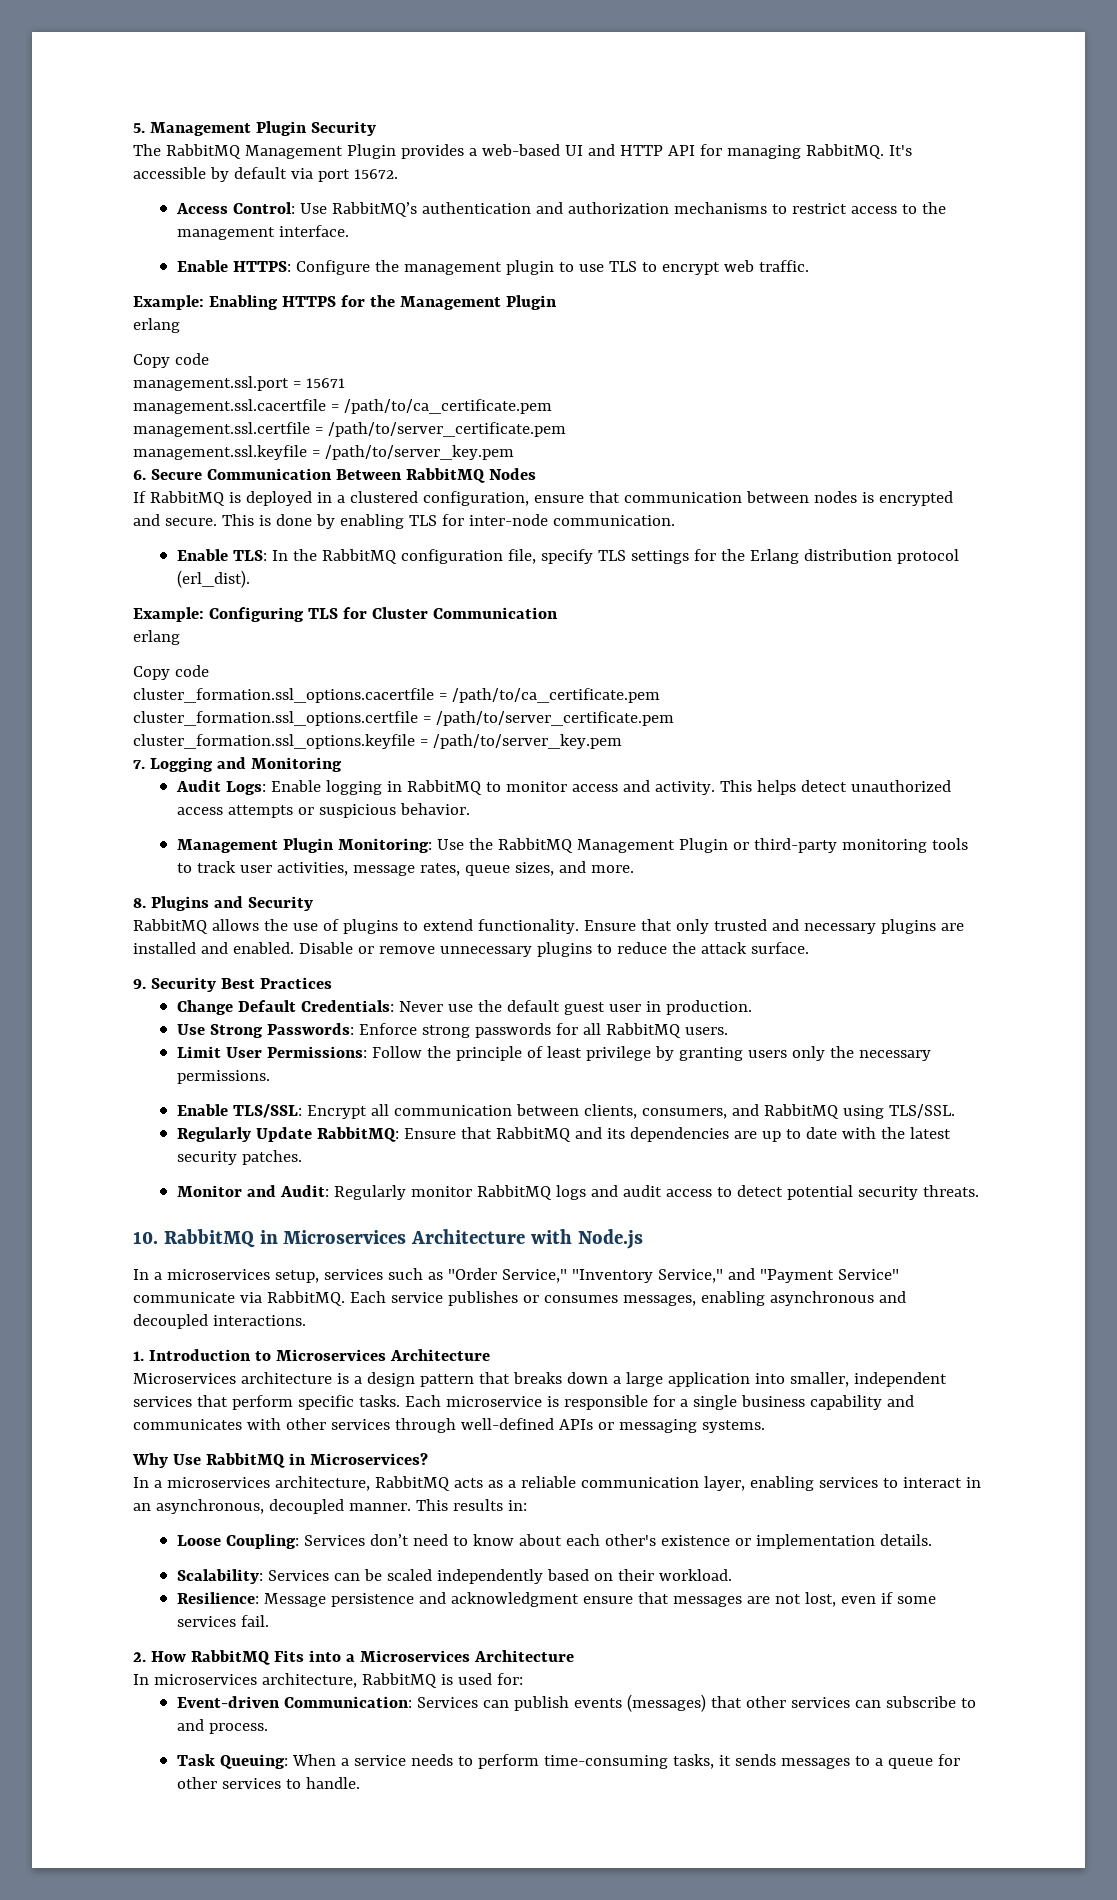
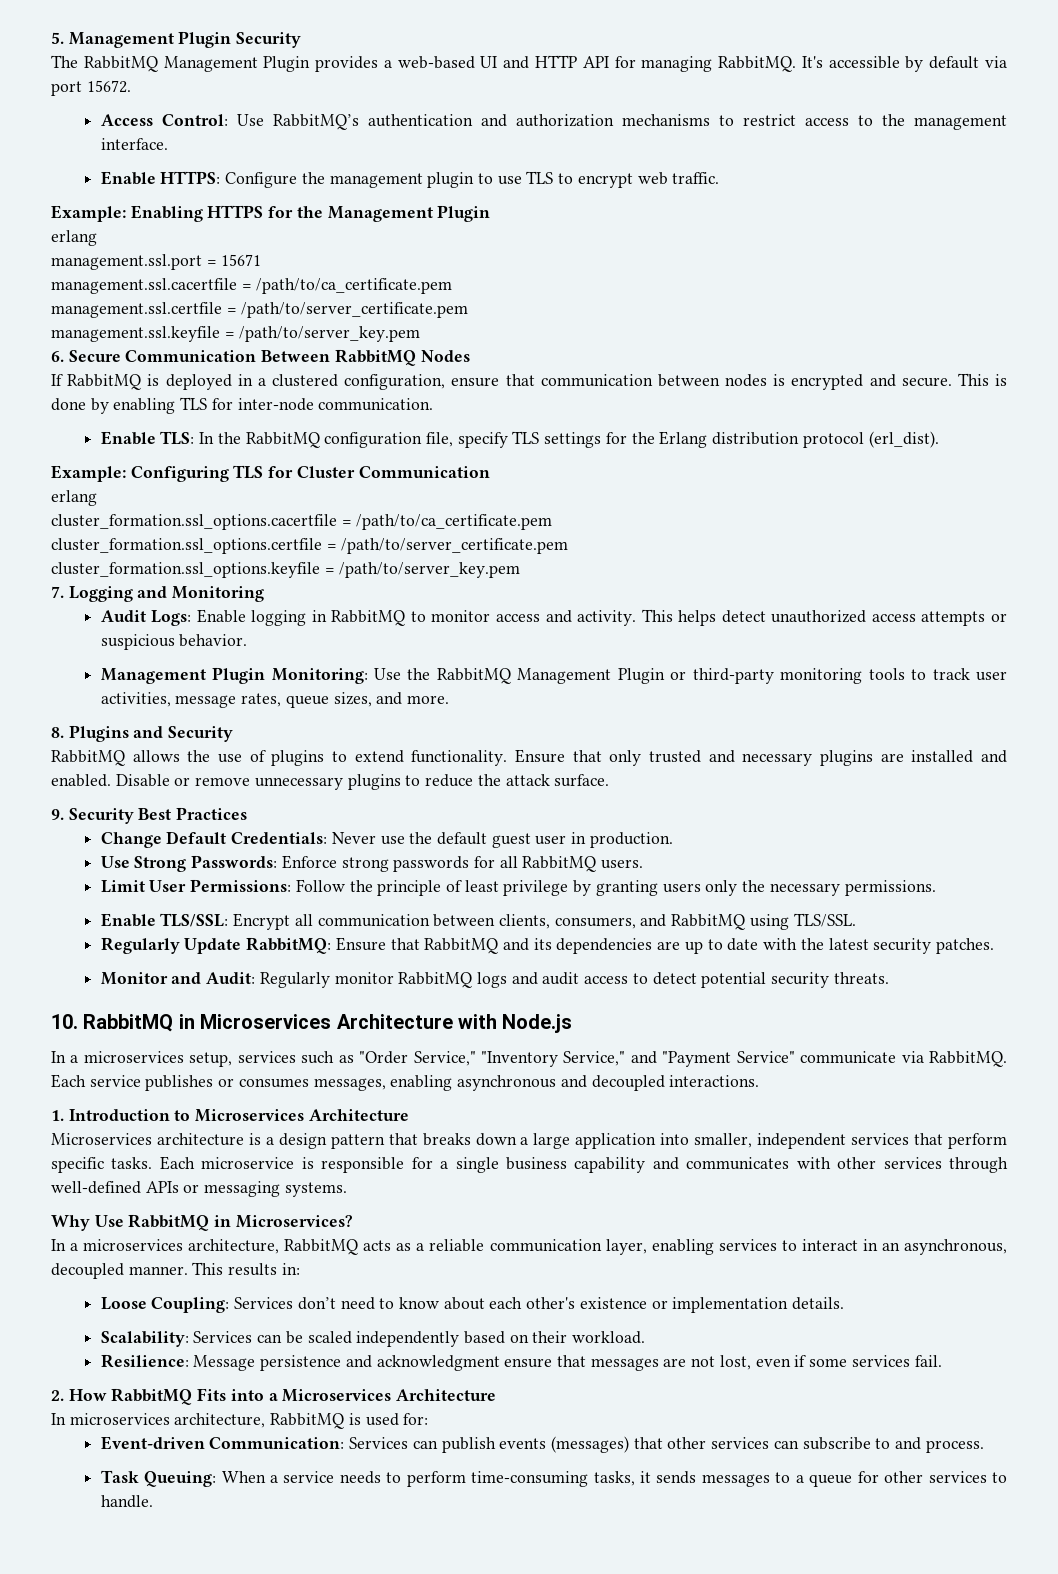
[133,353,209,368] // Copy code -> (97, 238) none
[133,665,209,680] // Copy code -> (97, 498) none

